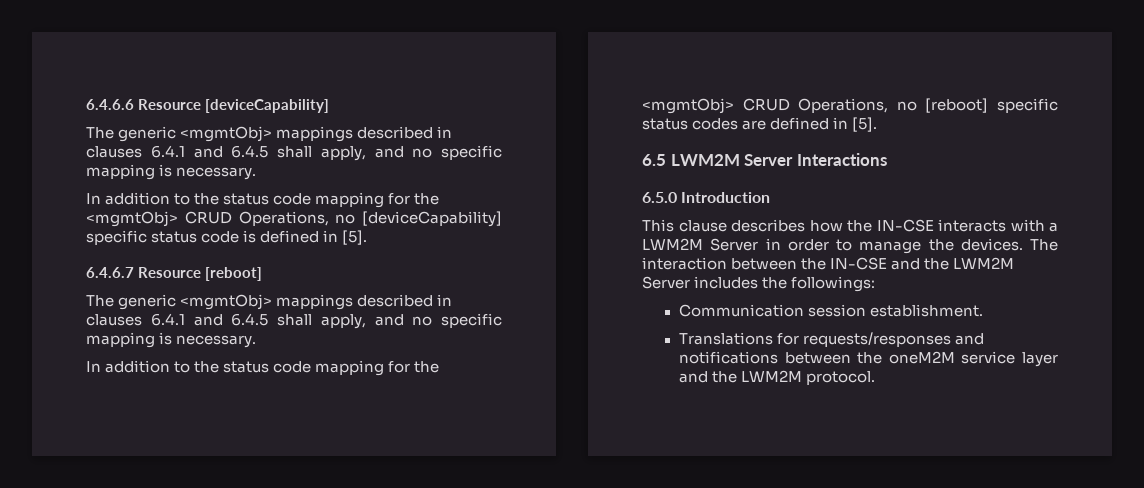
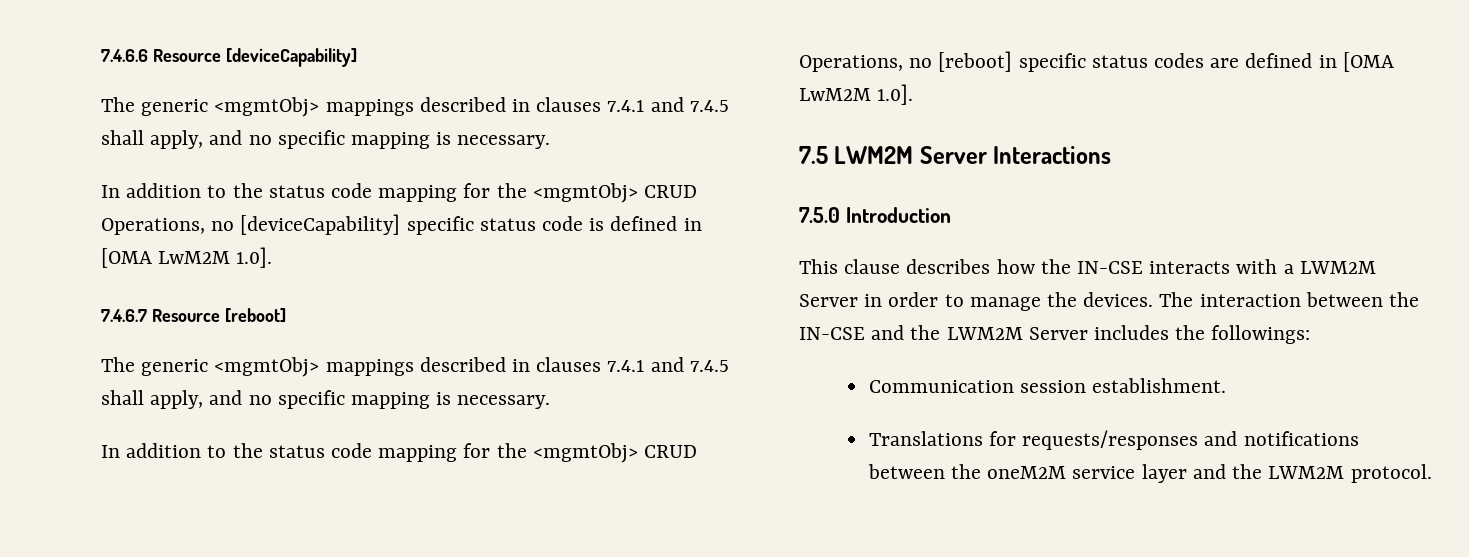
[86,99,134,110] 6.4.6.6 -> [101,49,148,62] 7.4.6.6
[150,145,269,158] 6.4.1 and 6.4.5 -> [607,97,729,112] 7.4.1 and 7.4.5
[342,230,368,245] [86,267,134,278] [5]. // 6.4.6.7 -> [101,247,273,268] [101,309,147,322] [OMA LwM2M 1.0]. // 7.4.6.7
[150,313,269,326] 6.4.1 and 6.4.5 -> [607,357,729,372] 7.4.1 and 7.4.5
[852,117,878,132] [642,154,666,166] [5]. // 6.5 -> [1342,52,1394,72] [799,84,914,105] [799,146,828,164] [OMA LwM2M 1.0]. // 7.5
[642,192,677,203] 6.5.0 -> [799,207,840,223] 7.5.0

